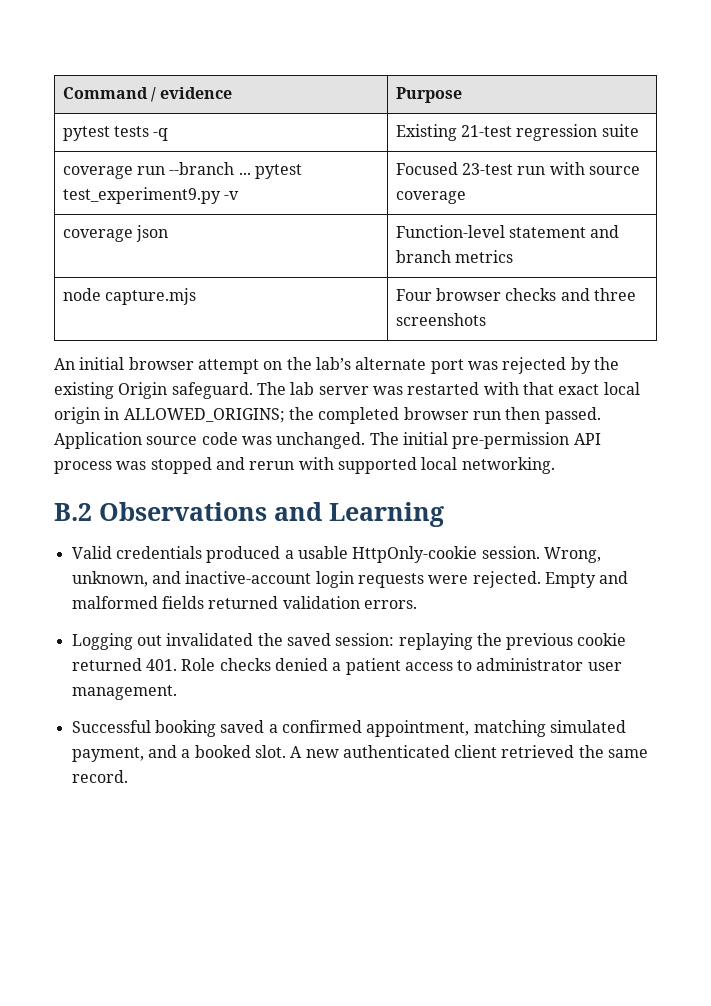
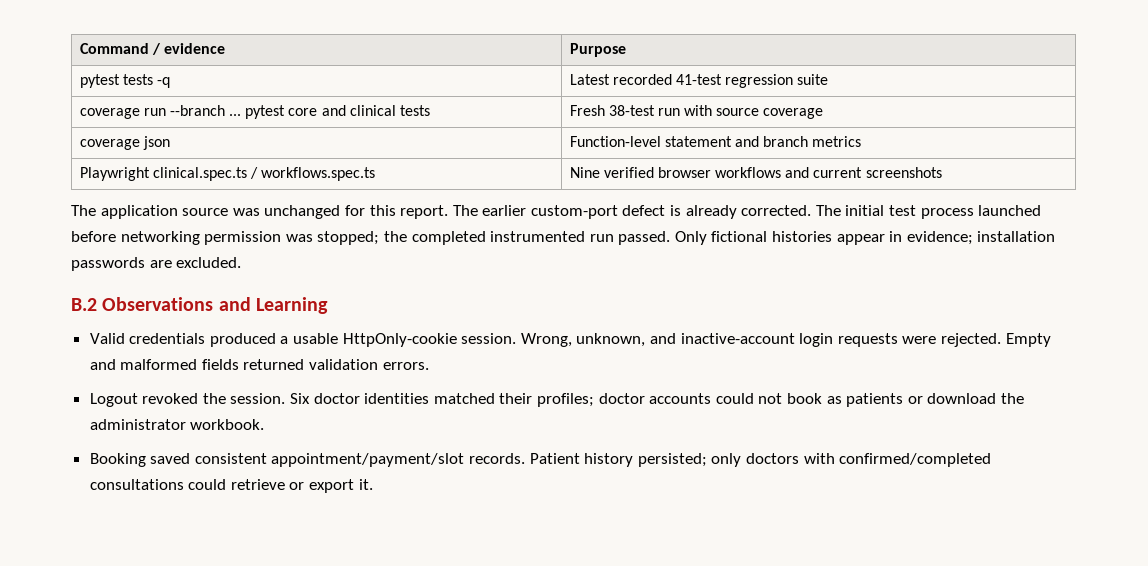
[395,124,512,141] Existing 21-test -> [569,74,722,85] Latest recorded 41-test
[62,187,239,204] [395,162,513,175] test_experiment9.py -v | Focused 23-test -> [288,105,431,116] [569,105,655,116] core and clinical tests | Fresh 38-test
[62,288,196,305] [395,288,636,301] [395,313,486,326] [54,357,619,374] [54,382,640,399] [54,407,601,424] [54,432,601,449] [54,457,555,474] node capture.mjs | Four browser checks and three screenshots // An initial browser attempt on the lab’s alternate port was rejected by the existing Origin safeguard. The lab server was restarted with that exact local origin in ALLOWED_ORIGINS; the completed browser run then passed. Application source code was unchanged. The initial pre-permission API process was stopped and rerun with supported local networking. -> [79,167,376,181] [569,167,942,178] [71,205,1042,219] [71,231,1056,245] [71,257,242,271] Playwright clinical.spec.ts / workflows.spec.ts | Nine verified browser workflows and current screenshots // The application source was unchanged for this report. The earlier custom-port defect is already corrected. The initial test process launched before networking permission was stopped; the completed instrumented run passed. Only fictional histories appear in evidence; installation passwords are excluded.
[71,633,627,650] [71,658,622,675] [71,685,177,700] [71,720,626,737] [71,745,649,762] [71,770,128,783] Logging out invalidated the saved session: replaying the previous cookie returned 401. Role checks denied a patient access to administrator user management. // Successful booking saved a confirmed appointment, matching simulated payment, and a booked slot. A new authenticated client retrieved the same record. -> [89,393,1024,407] [89,419,265,430] [89,453,992,467] [89,479,373,493] Logout revoked the session. Six doctor identities matched their profiles; doctor accounts could not book as patients or download the administrator workbook. // Booking saved consistent appointment/payment/slot records. Patient history persisted; only doctors with confirmed/completed consultations could retrieve or export it.

